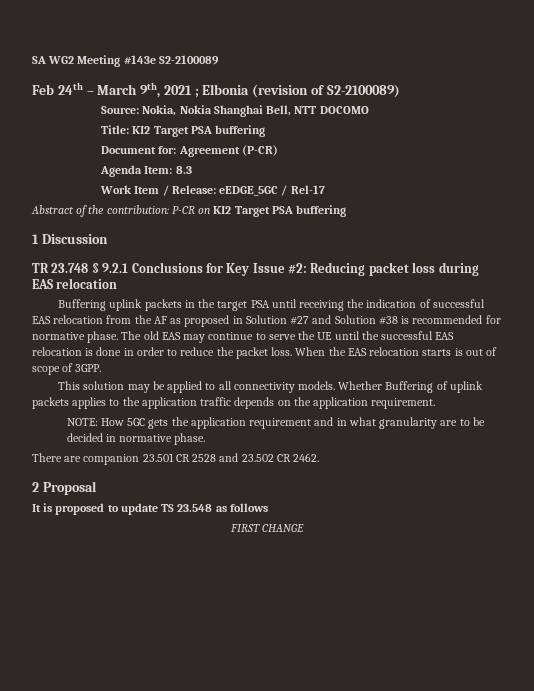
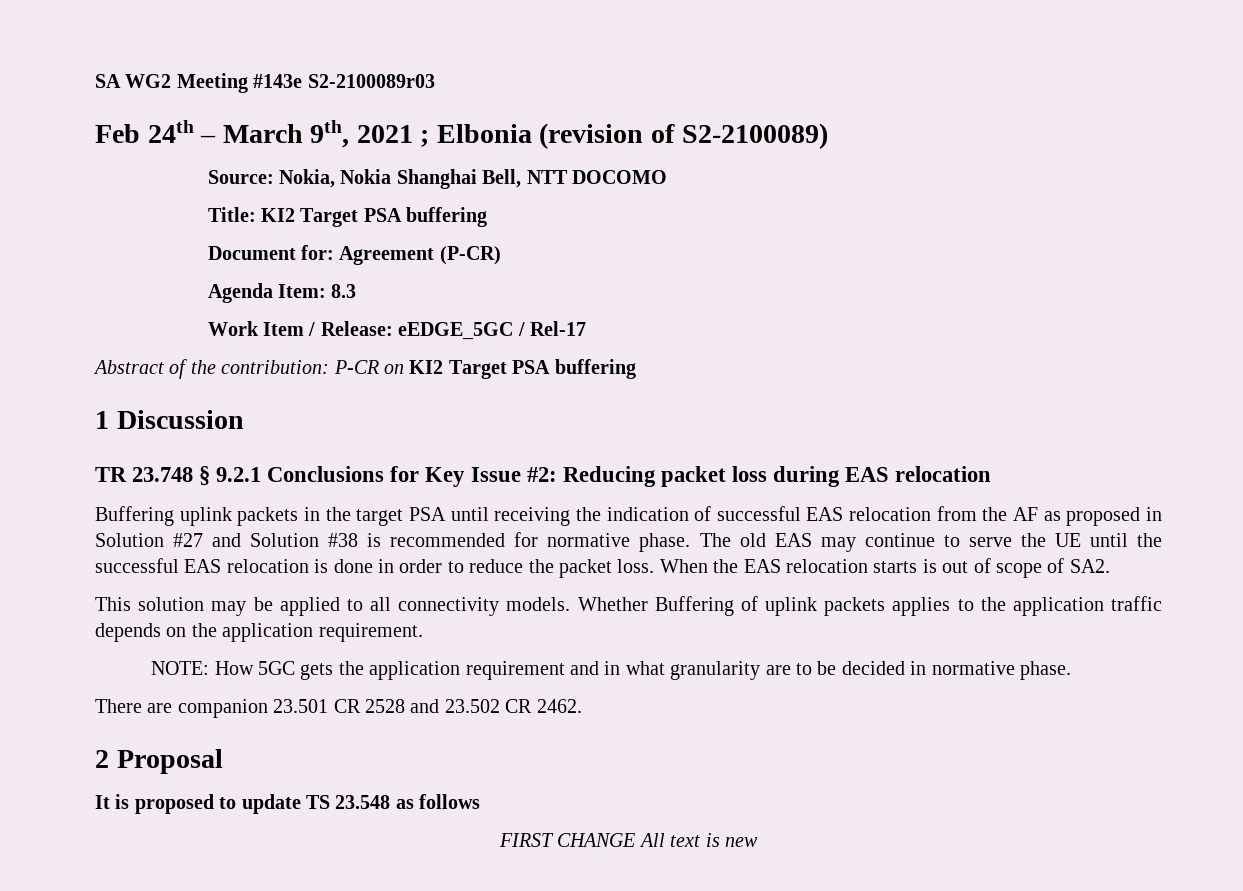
[158,55,219,65] S2-2100089 -> [307,74,435,88] S2-2100089r03
[75,364,102,372] 3GPP. -> [1069,559,1110,573] SA2.
(305, 528) none -> [638,833,758,847] All text is new

